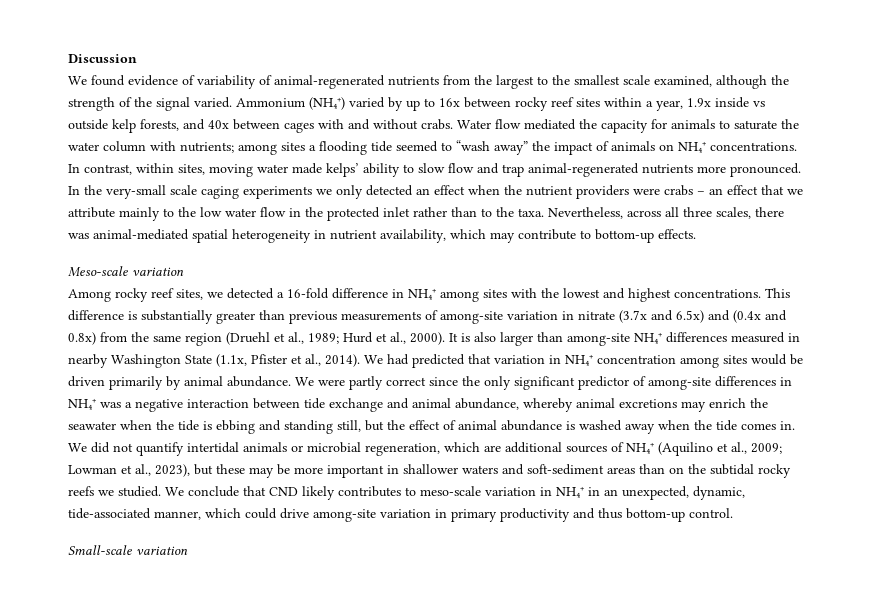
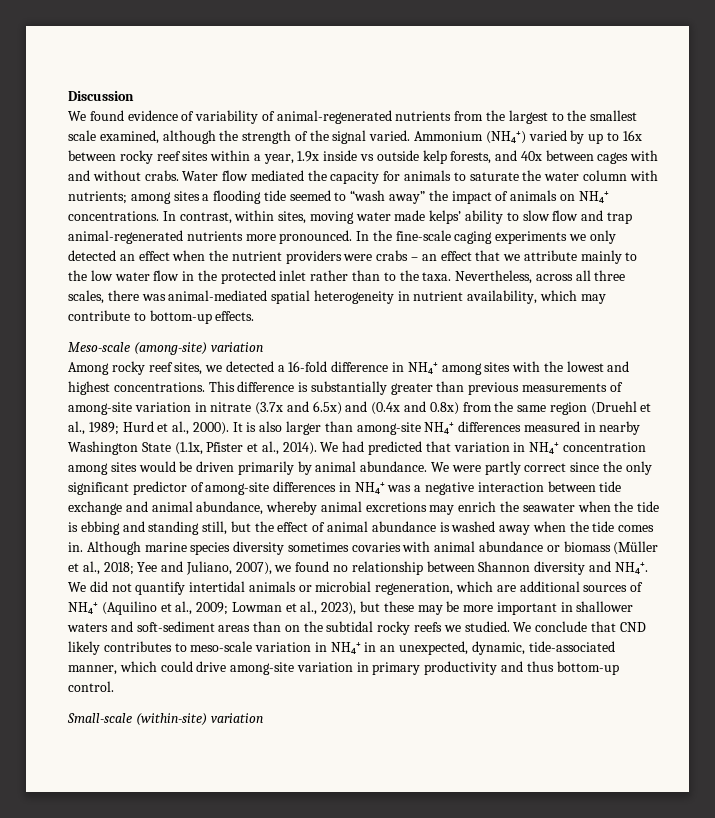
[106,185,197,199] very-small scale -> [395,230,451,241] fine-scale
(128, 271) none -> [133,342,207,355] (among-site)
(795, 425) none -> [86,541,659,555] [68,561,648,575] Although marine species diversity sometimes covaries with animal abundance or biomass (Müller et al., 2018; Yee and Juliano, 2007), we found no relationship between Shannon diversity and NH₄⁺.
(132, 550) none -> [135,713,207,726] (within-site)

